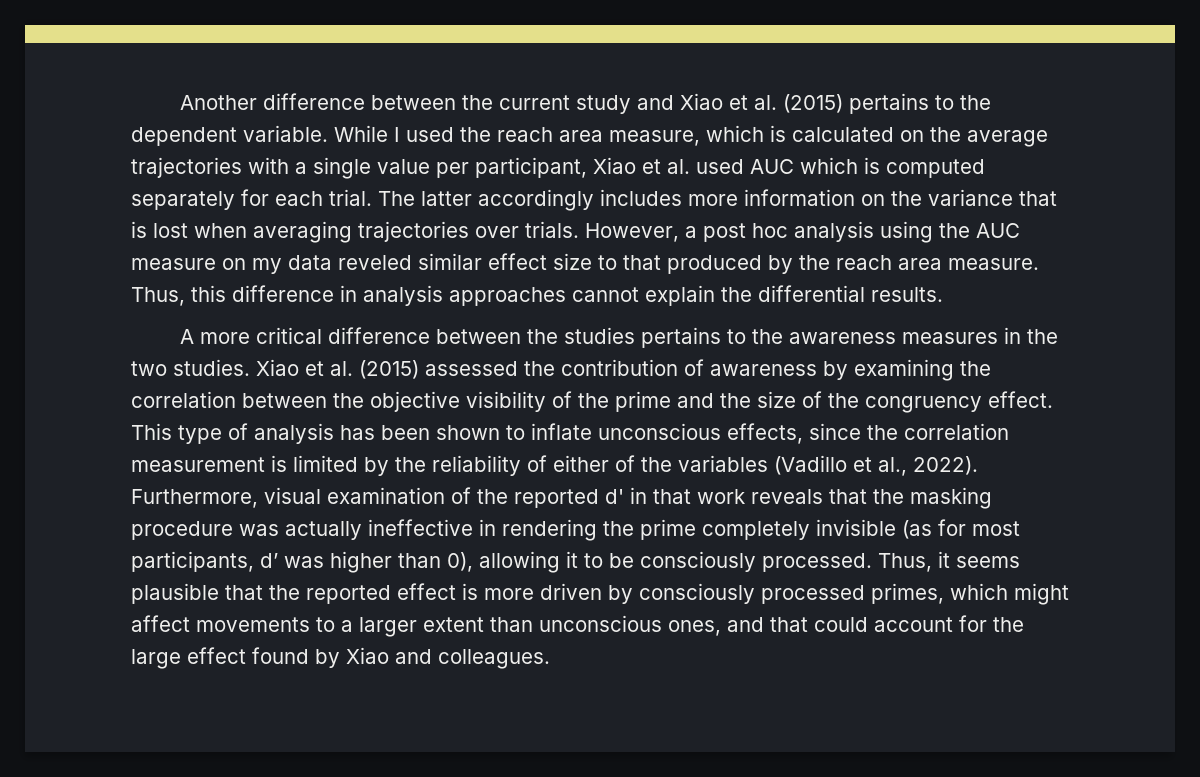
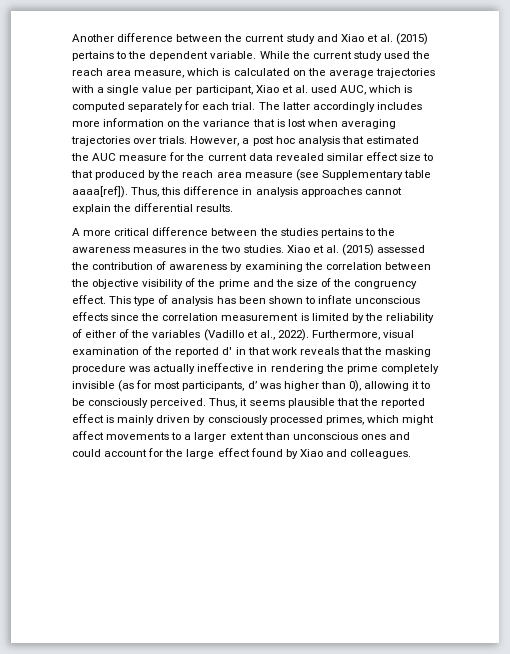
[394,127,400,142] I -> [291,51,382,61] the current study
[750,159,794,174] AUC -> [340,85,367,95] AUC,
[880,221,933,243] using -> [341,136,419,144] that estimated
[222,255,412,274] on my data reveled -> [169,152,324,161] for the current data revealed
[948,258,1039,270] measure. -> [244,169,431,181] [72,186,128,198] measure (see Supplementary table aaaa[ref]).
[727,423,803,444] effects, -> [72,312,108,321] effects
[762,553,872,572] processed. -> [150,398,207,408] perceived.
[484,588,534,600] more -> [117,415,155,425] mainly
[668,617,808,636] ones, and that -> [360,432,410,440] ones and

